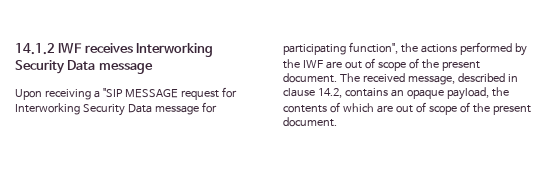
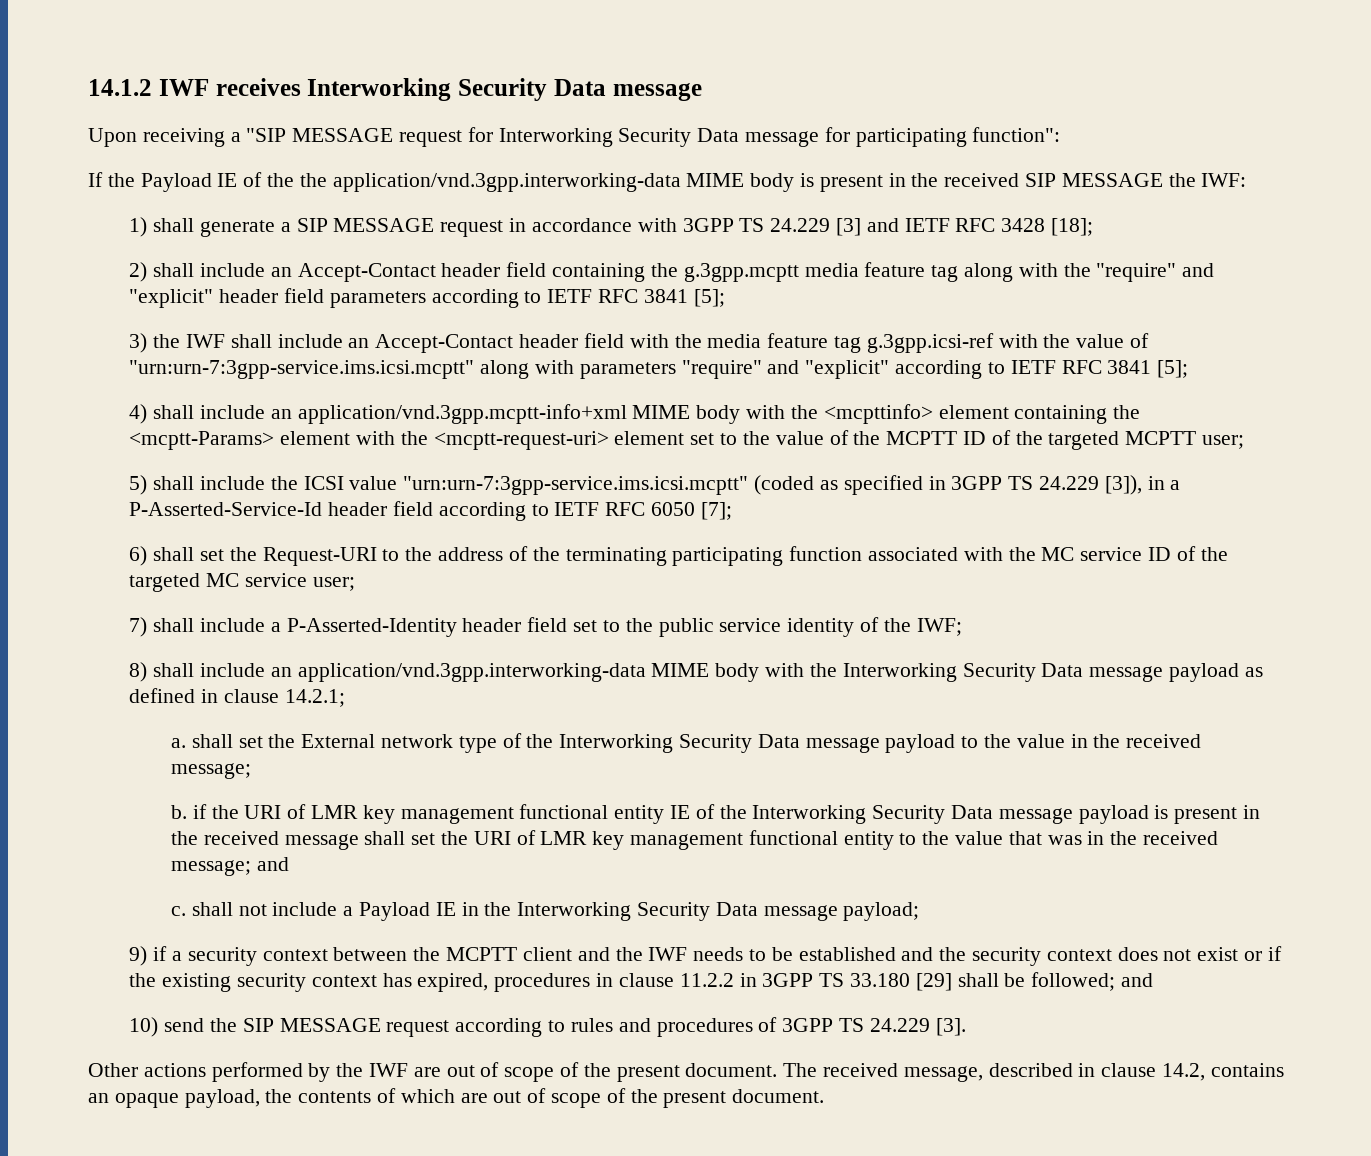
[348,42,418,54] function", the -> [972,127,1061,142] [88,172,1247,192] [129,217,1093,237] [129,262,1215,282] [129,288,725,308] [129,333,1149,353] [129,360,1189,379] [129,404,1141,424] [129,430,1244,450] [129,475,1181,495] [129,501,732,521] [129,546,1228,566] [129,573,355,592] [129,617,962,637] [129,662,1263,682] [129,688,345,707] [170,733,1202,753] [170,763,251,779] [170,804,1261,824] [170,830,1219,850] [170,857,289,876] [170,902,920,921] [129,946,1282,966] [129,972,1153,992] [129,1017,966,1037] [88,1063,138,1077] function": // If the Payload IE of the the application/vnd.3gpp.interworking-data MIME body is present in the received SIP MESSAGE the IWF: // 1) shall generate a SIP MESSAGE request in accordance with 3GPP TS 24.229 [3] and IETF RFC 3428 [18]; // 2) shall include an Accept-Contact header field containing the g.3gpp.mcptt media feature tag along with the "require" and "explicit" header field parameters according to IETF RFC 3841 [5]; // 3) the IWF shall include an Accept-Contact header field with the media feature tag g.3gpp.icsi-ref with the value of "urn:urn-7:3gpp-service.ims.icsi.mcptt" along with parameters "require" and "explicit" according to IETF RFC 3841 [5]; // 4) shall include an application/vnd.3gpp.mcptt-info+xml MIME body with the <mcpttinfo> element containing the <mcptt-Params> element with the <mcptt-request-uri> element set to the value of the MCPTT ID of the targeted MCPTT user; // 5) shall include the ICSI value "urn:urn-7:3gpp-service.ims.icsi.mcptt" (coded as specified in 3GPP TS 24.229 [3]), in a P-Asserted-Service-Id header field according to IETF RFC 6050 [7]; // 6) shall set the Request-URI to the address of the terminating participating function associated with the MC service ID of the targeted MC service user; // 7) shall include a P-Asserted-Identity header field set to the public service identity of the IWF; // 8) shall include an application/vnd.3gpp.interworking-data MIME body with the Interworking Security Data message payload as defined in clause 14.2.1; // a. shall set the External network type of the Interworking Security Data message payload to the value in the received message; // b. if the URI of LMR key management functional entity IE of the Interworking Security Data message payload is present in the received message shall set the URI of LMR key management functional entity to the value that was in the received message; and // c. shall not include a Payload IE in the Interworking Security Data message payload; // 9) if a security context between the MCPTT client and the IWF needs to be established and the security context does not exist or if the existing security context has expired, procedures in clause 11.2.2 in 3GPP TS 33.180 [29] shall be followed; and // 10) send the SIP MESSAGE request according to rules and procedures of 3GPP TS 24.229 [3]. // Other

